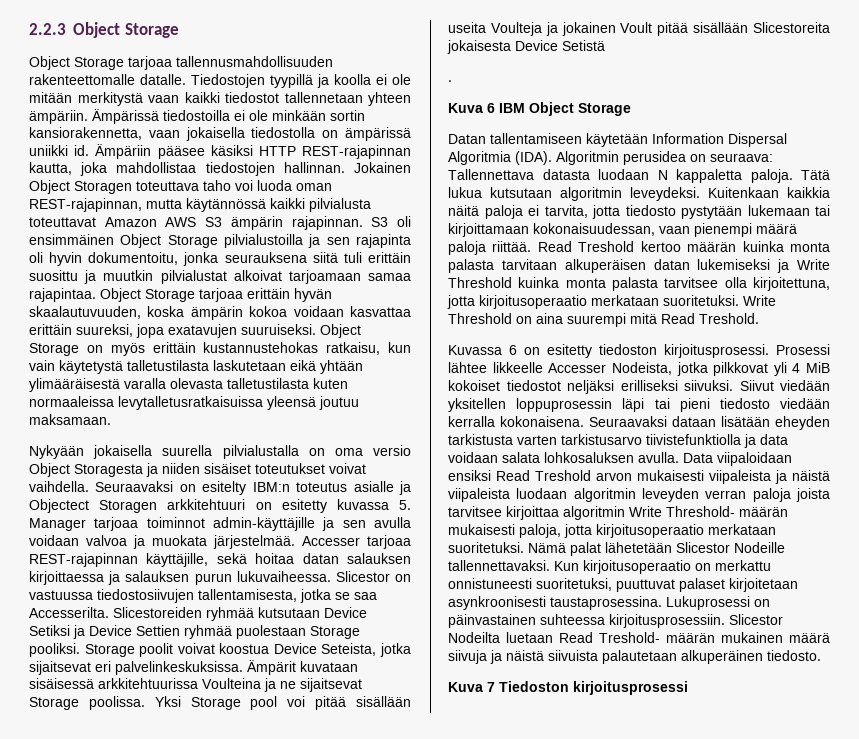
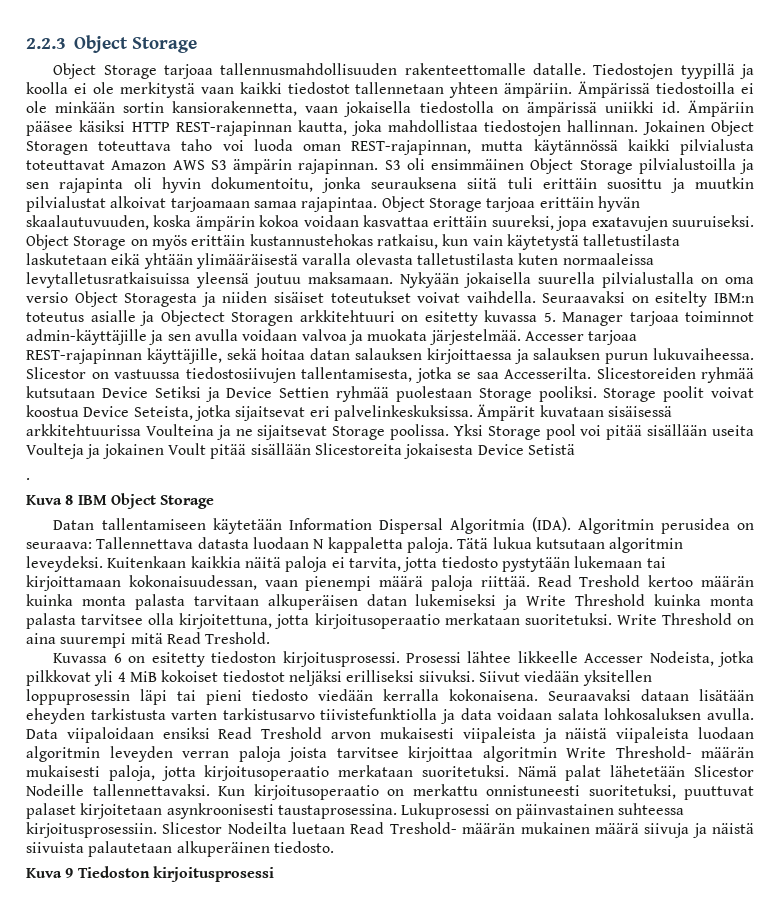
[29,92,72,103] mitään -> (114, 88) none
(111, 419) // -> (393, 278) none
[487,103,495,113] 6 -> [65,495,74,505] 8
[487,682,495,692] 7 -> [65,868,74,878] 9

